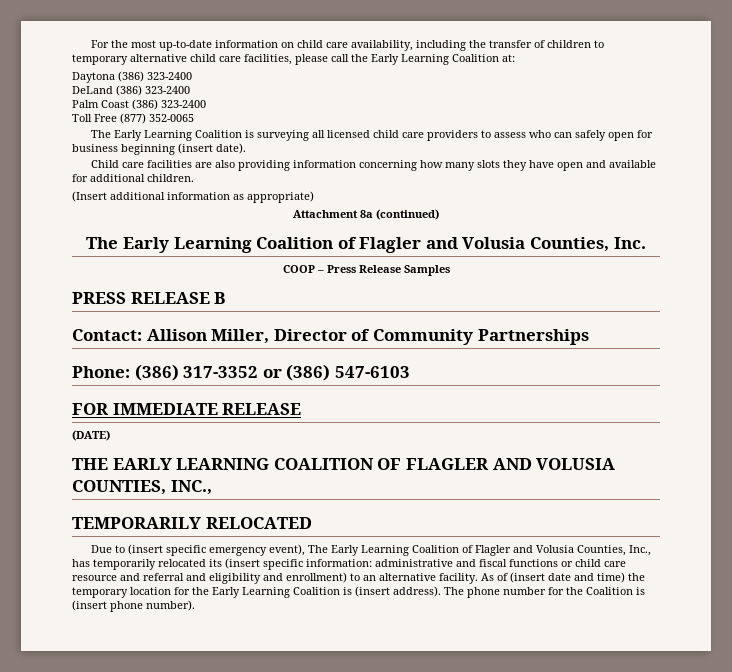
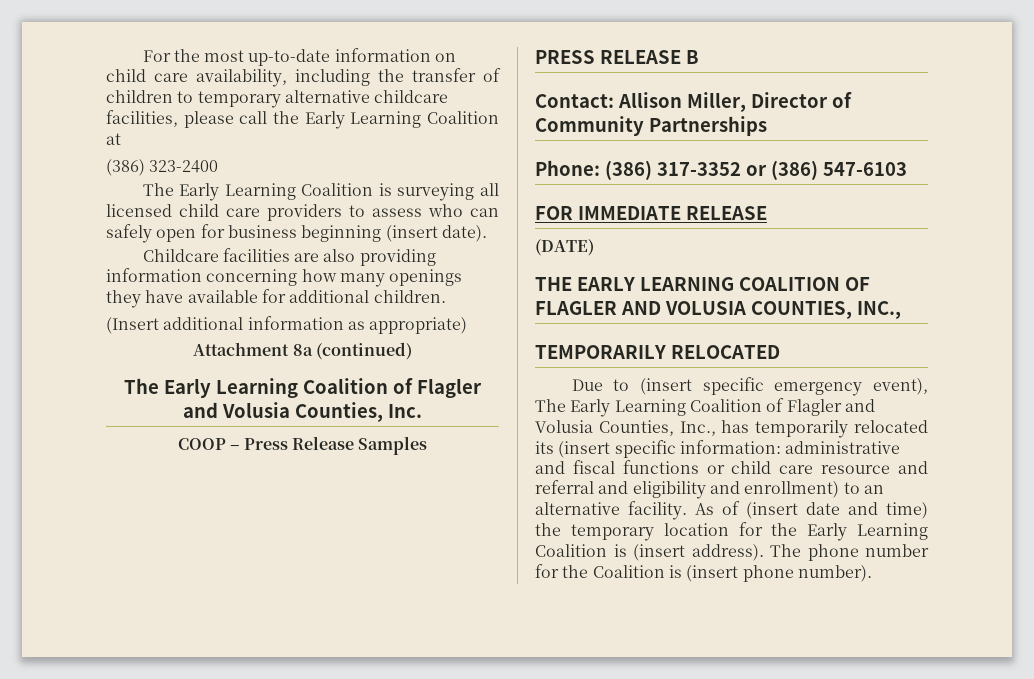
[190,54,241,62] child care -> [374,90,449,103] childcare
[502,54,515,62] [72,71,192,83] [72,85,190,96] [72,99,206,110] [72,113,194,124] at: // Daytona (386) 323-2400 // DeLand (386) 323-2400 // Palm Coast (386) 323-2400 // Toll Free (877) 352-0065 -> [106,133,121,145] [106,159,219,176] at // (386) 323-2400
[90,160,144,168] Child care -> [142,249,219,262] Childcare
[476,160,500,168] slots -> [389,269,463,286] openings
[556,160,606,171] open and -> (184, 296) none

